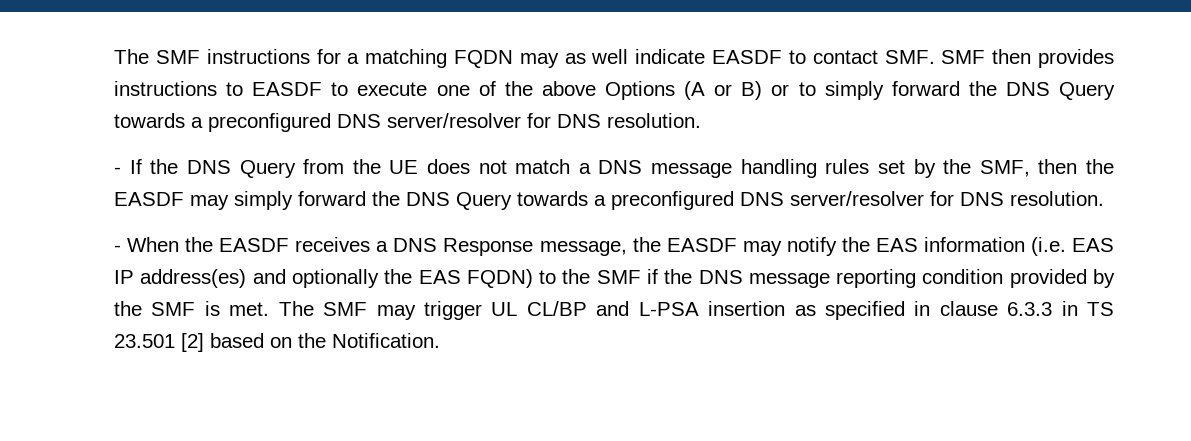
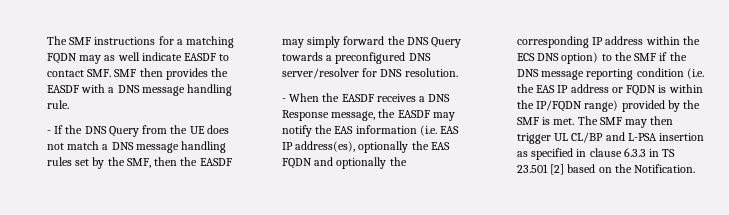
[114,81,1116,100] [114,113,702,132] instructions to EASDF to execute one of the above Options (A or B) or to simply forward the DNS Query towards a preconfigured DNS server/resolver for DNS resolution. -> [211,68,229,77] [46,84,233,96] [46,100,69,109] the EASDF with a DNS message handling rule.
[140,269,533,288] address(es) and optionally the EAS FQDN) -> [295,141,450,153] [281,157,407,169] [516,36,700,48] [516,52,599,64] address(es), optionally the EAS FQDN and optionally the corresponding IP address within the ECS DNS option)
(1004, 276) none -> [686,68,704,79] [516,84,703,96] [516,100,619,112] (i.e. the EAS IP address or FQDN is within the IP/FQDN range)
(416, 312) none -> [650,116,674,125] then

